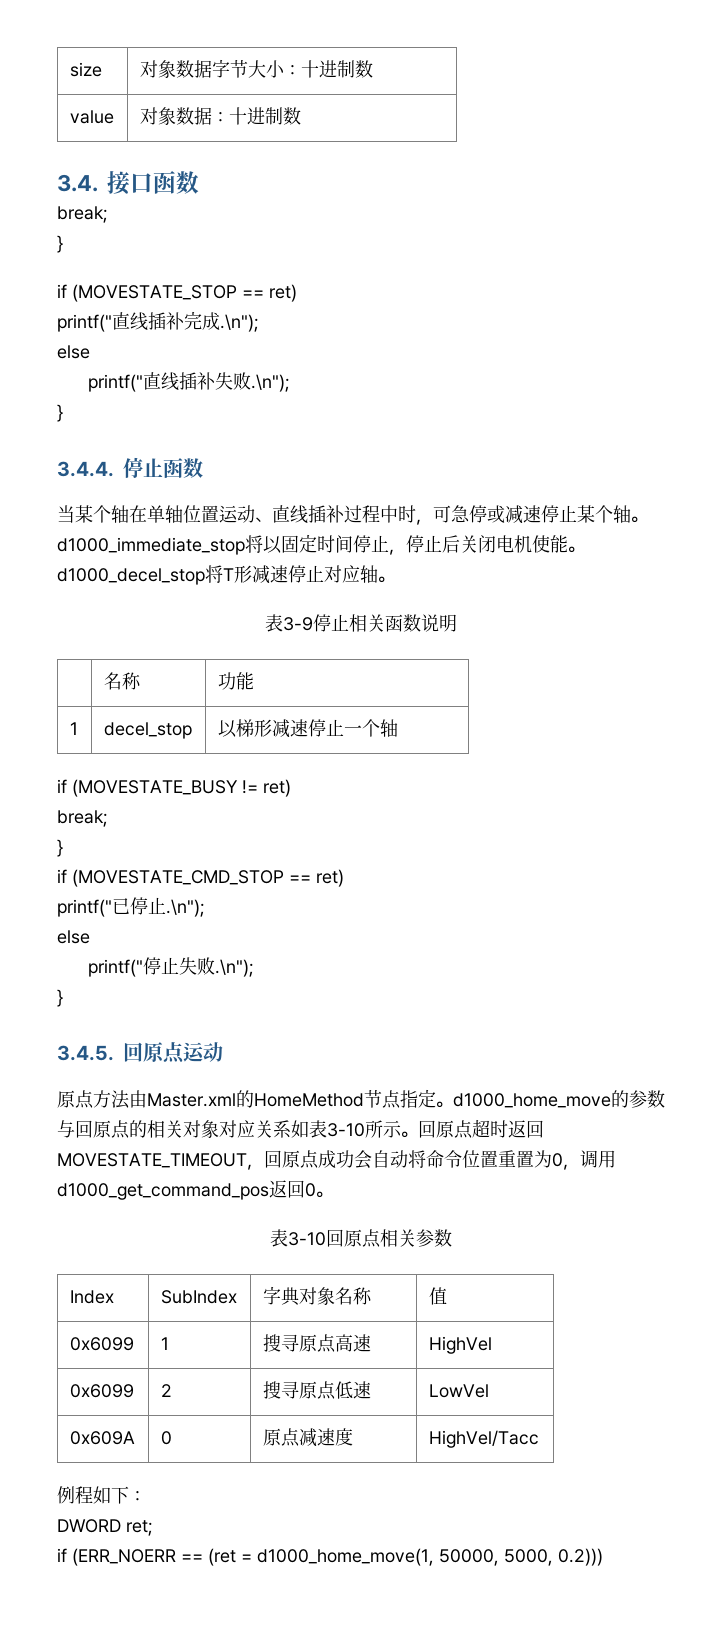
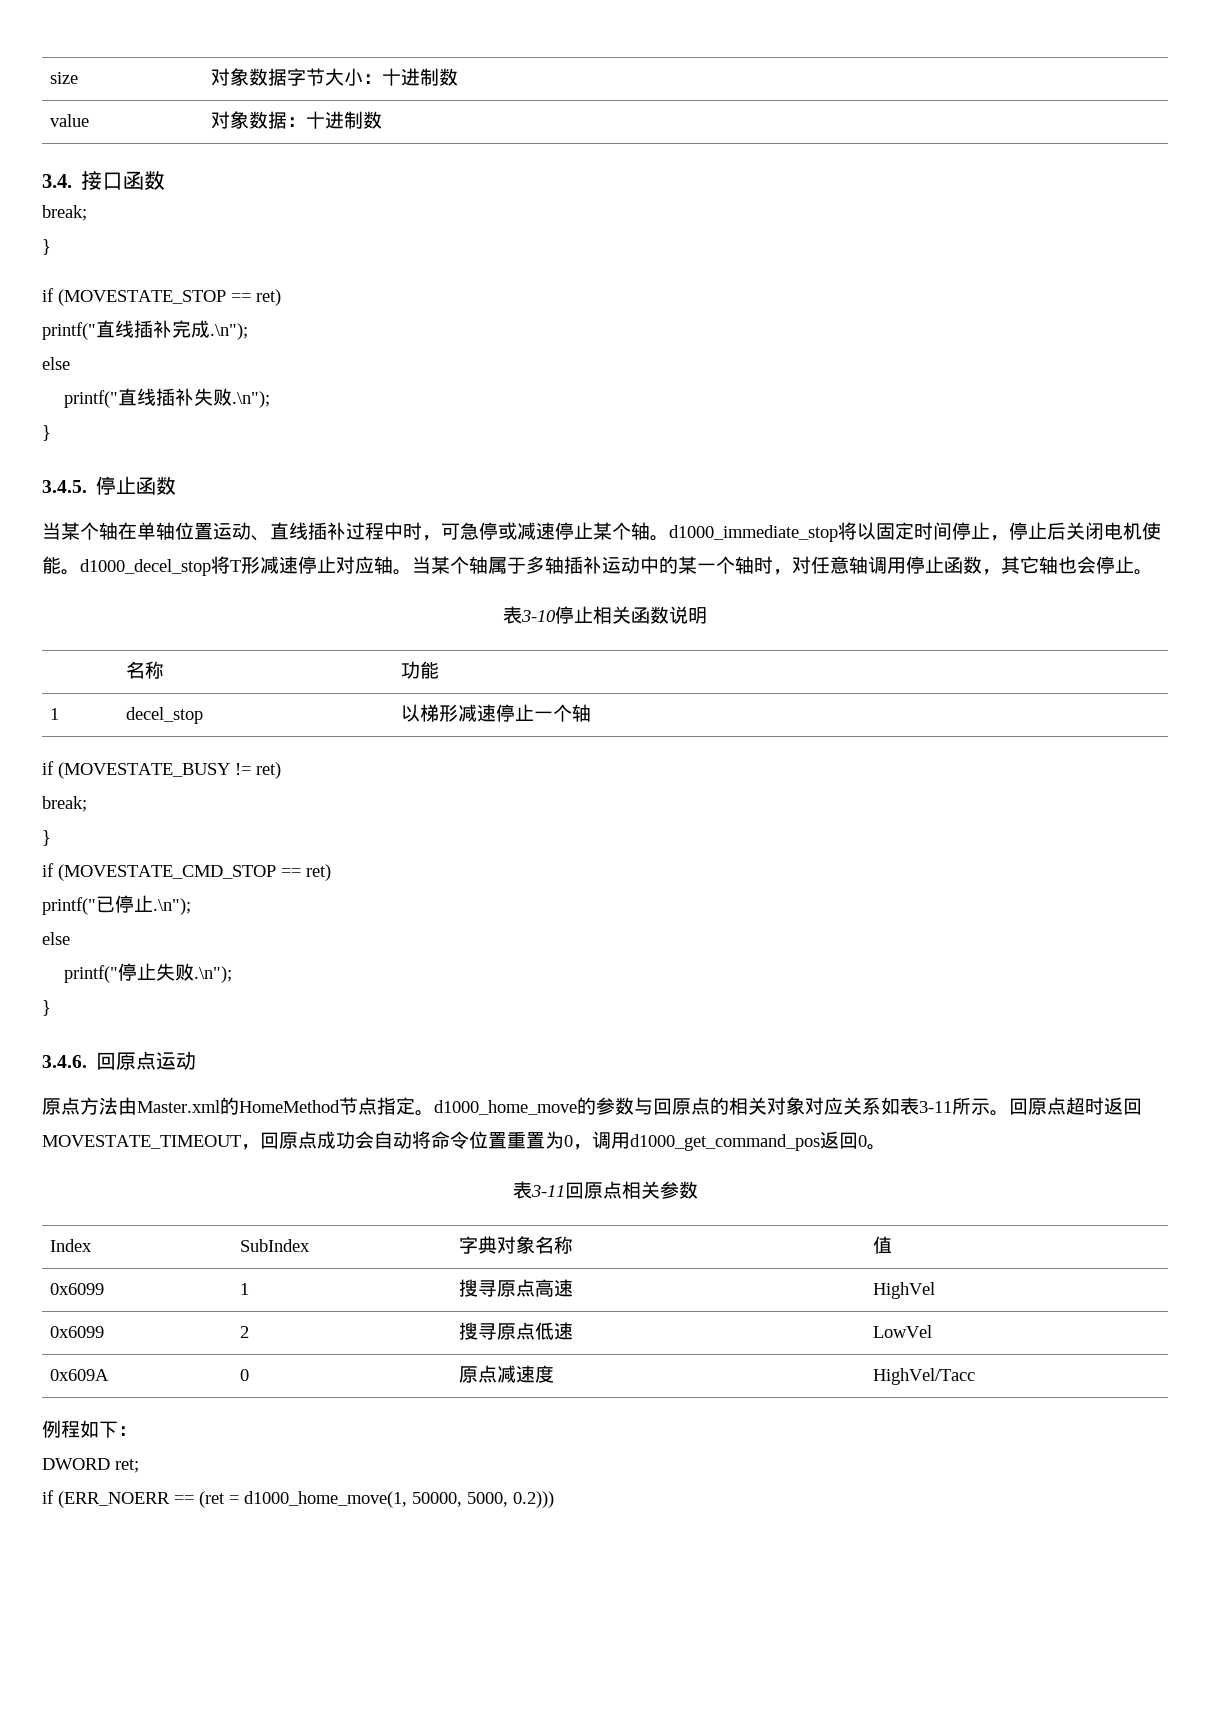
[57,461,114,477] 3.4.4. -> [42,480,87,493] 3.4.5.
[265,614,313,632] // 表3-9 -> [412,556,1153,575] [503,606,556,624] 当某个轴属于多轴插补运动中的某一个轴时，对任意轴调用停止函数，其它轴也会停止。 // 表3-10
[57,1045,114,1061] 3.4.5. -> [42,1055,87,1068] 3.4.6.
[327,1123,365,1137] 3-10 -> [919,1101,952,1113] 3-11
[288,1232,326,1246] 3-10 -> [530,1185,565,1197] 3-11

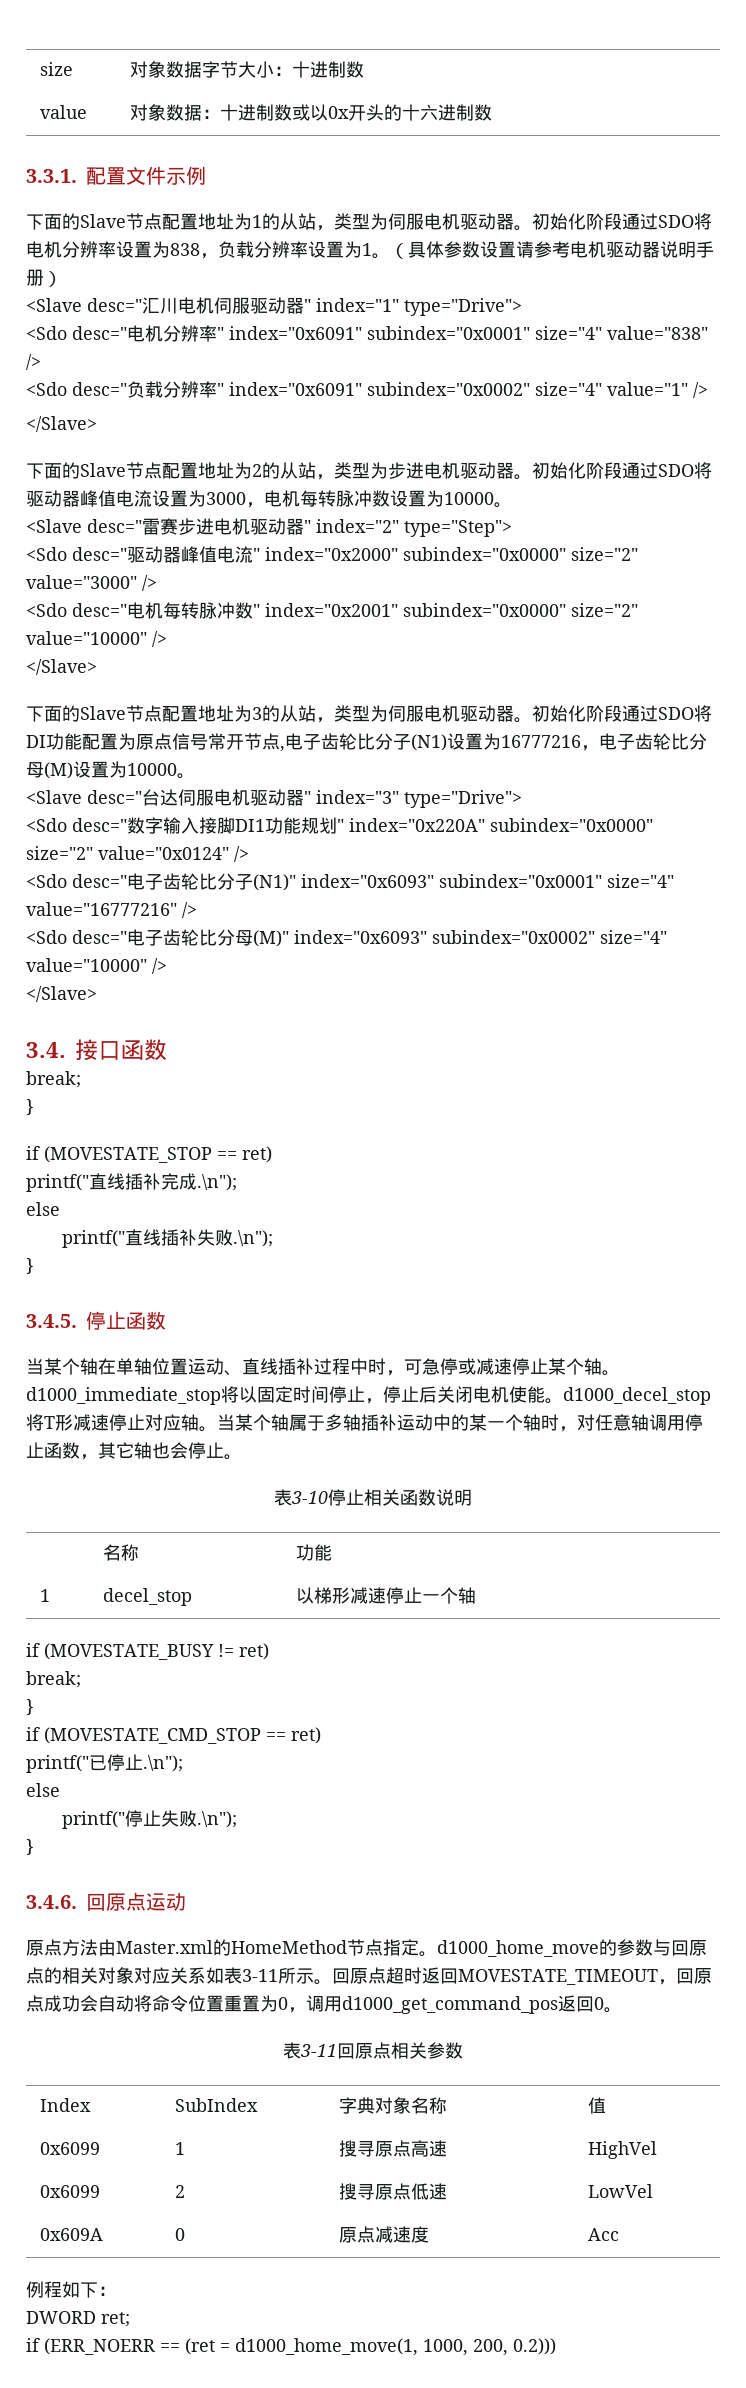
(383, 120) none -> [291,104,492,121] [26,166,206,185] [26,213,712,231] [26,241,714,259] [26,269,62,287] [26,297,522,316] [26,325,708,342] [26,354,41,370] [26,381,708,398] [26,416,97,432] [26,462,712,480] [26,490,512,508] [26,518,512,537] [26,546,638,563] [26,575,157,591] [26,602,638,619] [26,631,167,647] [26,659,97,675] [26,705,712,723] [26,733,707,752] [26,761,195,779] [26,789,522,808] [26,817,653,834] [26,846,249,862] [26,873,674,891] [26,902,197,918] [26,929,667,947] [26,958,167,974] [26,986,97,1002] 或以0x开头的十六进制数 // 3.3.1.配置文件示例 // 下面的Slave节点配置地址为1的从站，类型为伺服电机驱动器。初始化阶段通过SDO将电机分辨率设置为838，负载分辨率设置为1。（具体参数设置请参考电机驱动器说明手册） // <Slave desc="汇川电机伺服驱动器" index="1" type="Drive"> // <Sdo desc="电机分辨率" index="0x6091" subindex="0x0001" size="4" value="838" /> // <Sdo desc="负载分辨率" index="0x6091" subindex="0x0002" size="4" value="1" /> // </Slave> // 下面的Slave节点配置地址为2的从站，类型为步进电机驱动器。初始化阶段通过SDO将驱动器峰值电流设置为3000，电机每转脉冲数设置为10000。 // <Slave desc="雷赛步进电机驱动器" index="2" type="Step"> // <Sdo desc="驱动器峰值电流" index="0x2000" subindex="0x0000" size="2" value="3000" /> // <Sdo desc="电机每转脉冲数" index="0x2001" subindex="0x0000" size="2" value="10000" /> // </Slave> // 下面的Slave节点配置地址为3的从站，类型为伺服电机驱动器。初始化阶段通过SDO将DI功能配置为原点信号常开节点,电子齿轮比分子(N1)设置为16777216，电子齿轮比分母(M)设置为10000。 // <Slave desc="台达伺服电机驱动器" index="3" type="Drive"> // <Sdo desc="数字输入接脚DI1功能规划" index="0x220A" subindex="0x0000" size="2" value="0x0124" /> // <Sdo desc="电子齿轮比分子(N1)" index="0x6093" subindex="0x0001" size="4" value="16777216" /> // <Sdo desc="电子齿轮比分母(M)" index="0x6093" subindex="0x0002" size="4" value="10000" /> // </Slave>
[873,1368,976,1385] HighVel/Tacc -> [587,2228,619,2241] Acc
[412,1492,508,1507] 50000, 5000, -> [423,2339,508,2356] 1000, 200,

